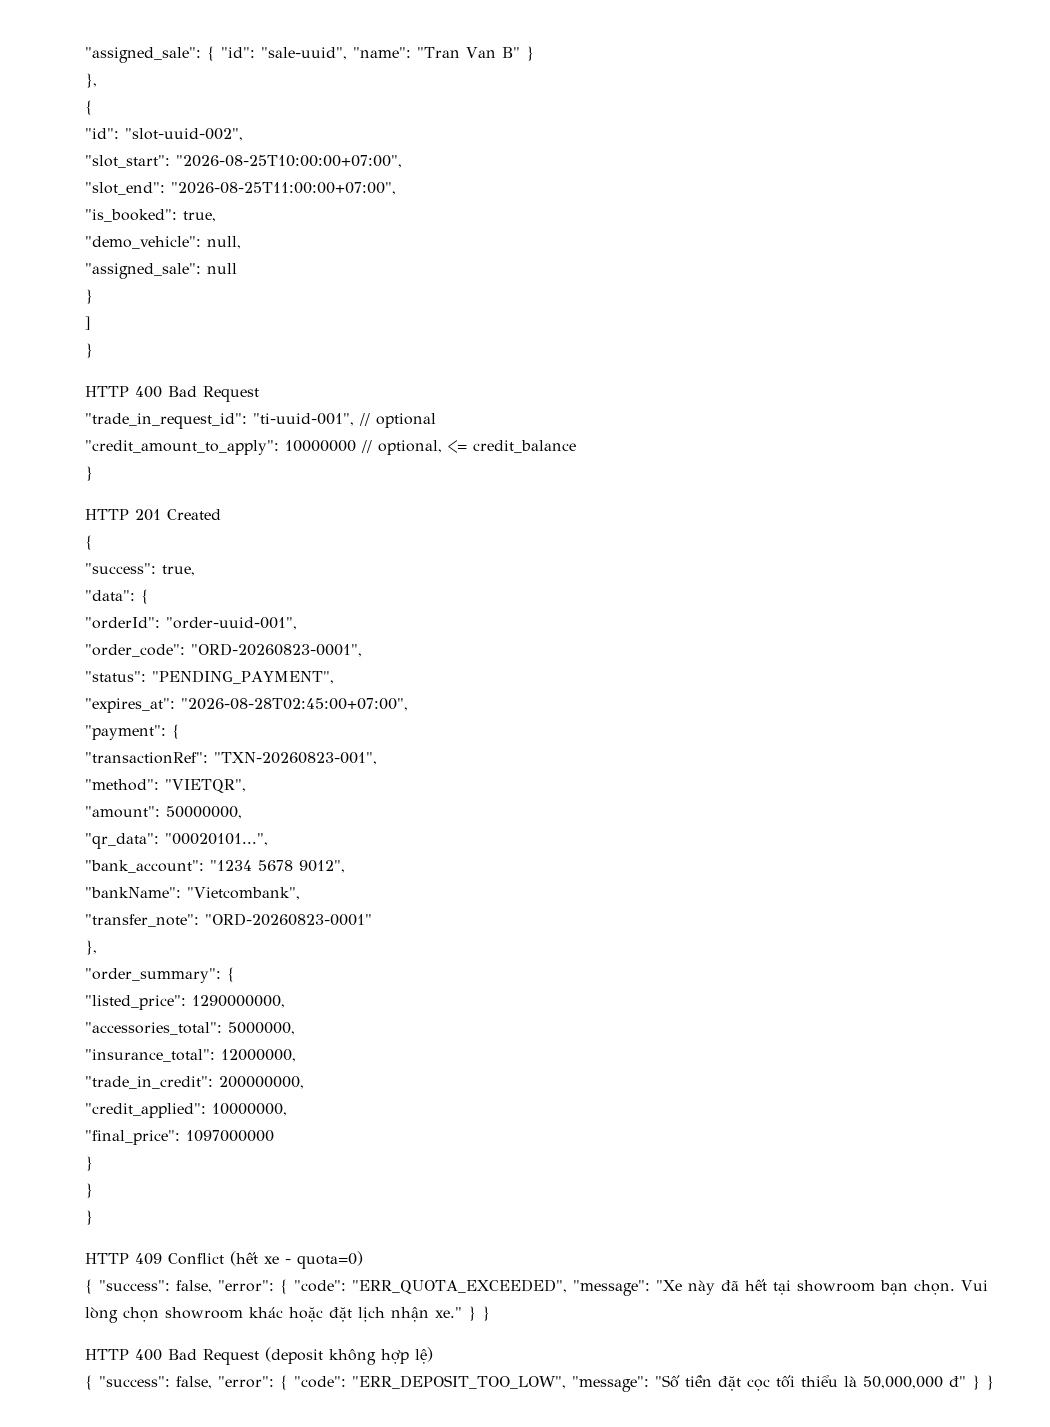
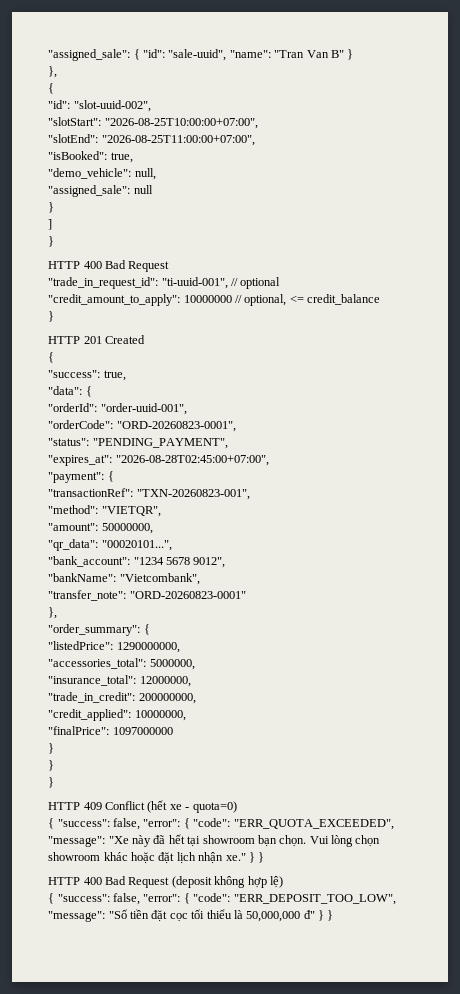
[84,155,170,168] "slot_start": -> [48,117,102,126] "slotStart":
[84,182,165,195] "slot_end": -> [48,134,99,143] "slotEnd":
[84,209,177,222] "is_booked": -> [48,151,108,160] "isBooked":
[84,644,185,657] "order_code": -> [48,420,114,429] "orderCode":
[84,995,186,1010] "listed_price": -> [48,641,114,650] "listedPrice":
[84,1130,180,1145] "final_price": -> [48,726,110,735] "finalPrice":

